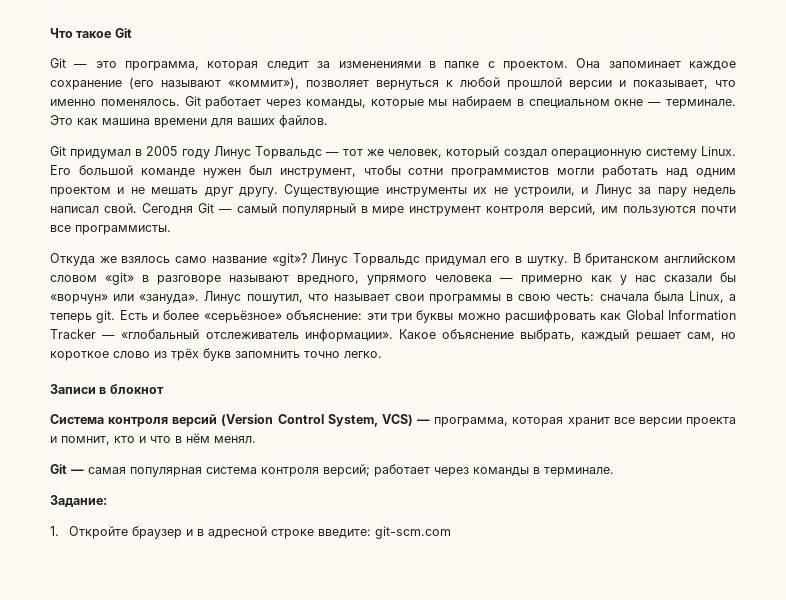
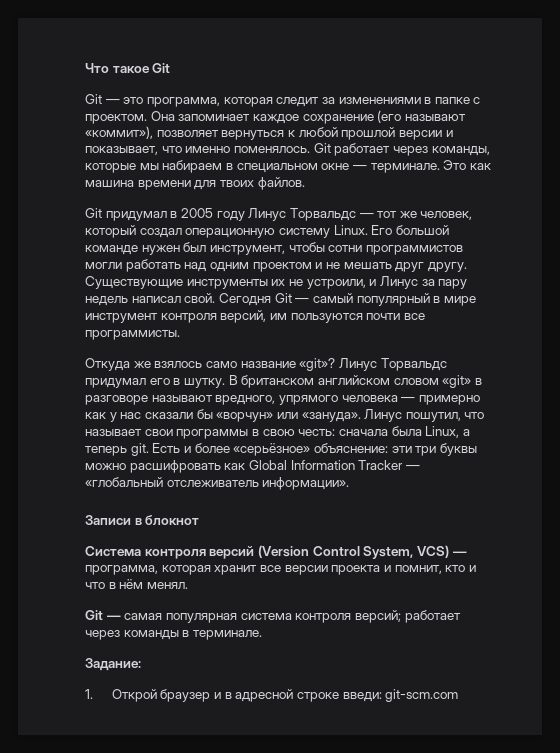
[237,118,275,125] ваших -> [219,180,254,187] твоих
[398,329,736,342] [50,348,382,361] Какое объяснение выбрать, каждый решает сам, но короткое слово из трёх букв запомнить точно легко. -> (350, 483) none
[68,526,128,539] Откройте -> [111,689,157,702] Открой
[317,529,371,538] введите: -> [342,692,382,702] введи:

